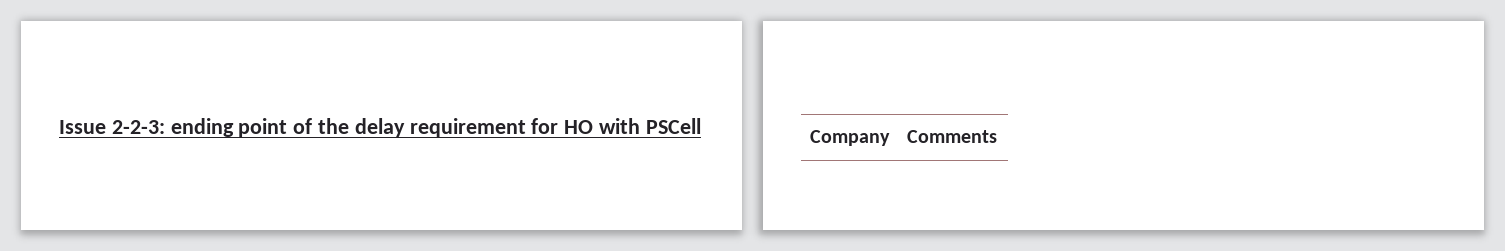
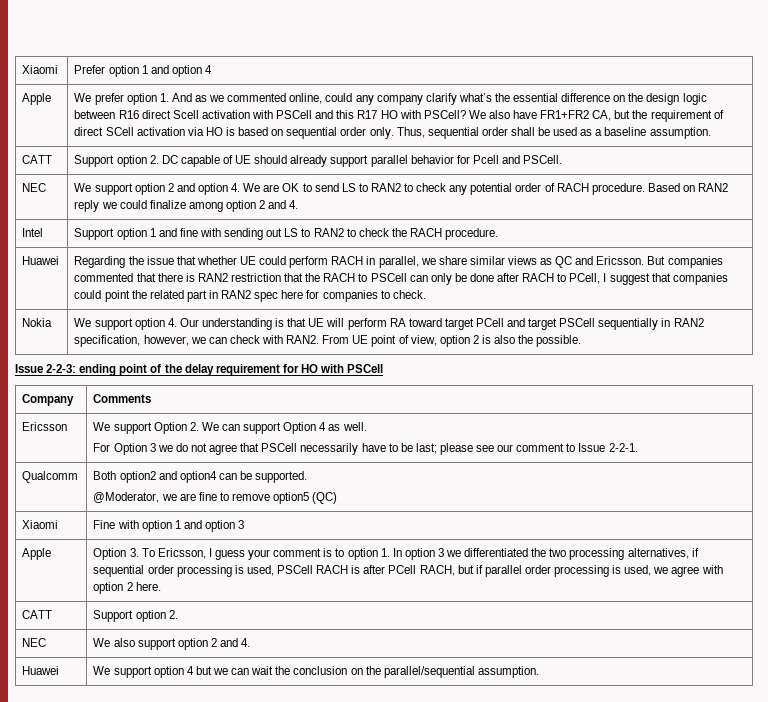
(59, 127) none -> [22,65,59,74] [74,65,212,77] [22,93,52,105] [74,93,707,105] [74,110,724,122] [74,127,711,139] [22,155,53,164] [74,155,563,167] [22,183,47,192] [74,183,729,195] [74,200,299,212] [22,228,44,237] [74,228,499,240] [22,256,60,265] [74,256,723,268] [74,273,728,285] [74,290,426,302] [22,318,53,327] [74,318,704,330] [74,335,582,347] Xiaomi | Prefer option 1 and option 4 // Apple | We prefer option 1. And as we commented online, could any company clarify what’s the essential difference on the design logic between R16 direct Scell activation with PSCell and this R17 HO with PSCell? We also have FR1+FR2 CA, but the requirement of direct SCell activation via HO is based on sequential order only. Thus, sequential order shall be used as a baseline assumption. // CATT | Support option 2. DC capable of UE should already support parallel behavior for Pcell and PSCell. // NEC | We support option 2 and option 4. We are OK to send LS to RAN2 to check any potential order of RACH procedure. Based on RAN2 reply we could finalize among option 2 and 4. // Intel | Support option 1 and fine with sending out LS to RAN2 to check the RACH procedure. // Huawei | Regarding the issue that whether UE could perform RACH in parallel, we share similar views as QC and Ericsson. But companies commented that there is RAN2 restriction that the RACH to PSCell can only be done after RACH to PCell, I suggest that companies could point the related part in RAN2 spec here for companies to check. // Nokia | We support option 4. Our understanding is that UE will perform RA toward target PCell and target PSCell sequentially in RAN2 specification, however, we can check with RAN2. From UE point of view, option 2 is also the possible. //
(997, 136) none -> [22,422,68,431] [93,422,367,434] [93,443,638,455] [22,471,79,483] [93,471,308,483] [93,492,338,504] [22,520,59,529] [93,520,245,532] [22,548,52,560] [93,548,699,560] [93,565,723,577] [93,582,161,594] [22,610,53,619] [93,610,178,622] [22,638,47,647] [93,638,251,650] [22,666,60,675] [93,666,539,678] // Ericsson | We support Option 2. We can support Option 4 as well. // For Option 3 we do not agree that PSCell necessarily have to be last; please see our comment to Issue 2-2-1. // Qualcomm | Both option2 and option4 can be supported. // @Moderator, we are fine to remove option5 (QC) // Xiaomi | Fine with option 1 and option 3 // Apple | Option 3. To Ericsson, I guess your comment is to option 1. In option 3 we differentiated the two processing alternatives, if sequential order processing is used, PSCell RACH is after PCell RACH, but if parallel order processing is used, we agree with option 2 here. // CATT | Support option 2. // NEC | We also support option 2 and 4. // Huawei | We support option 4 but we can wait the conclusion on the parallel/sequential assumption.

